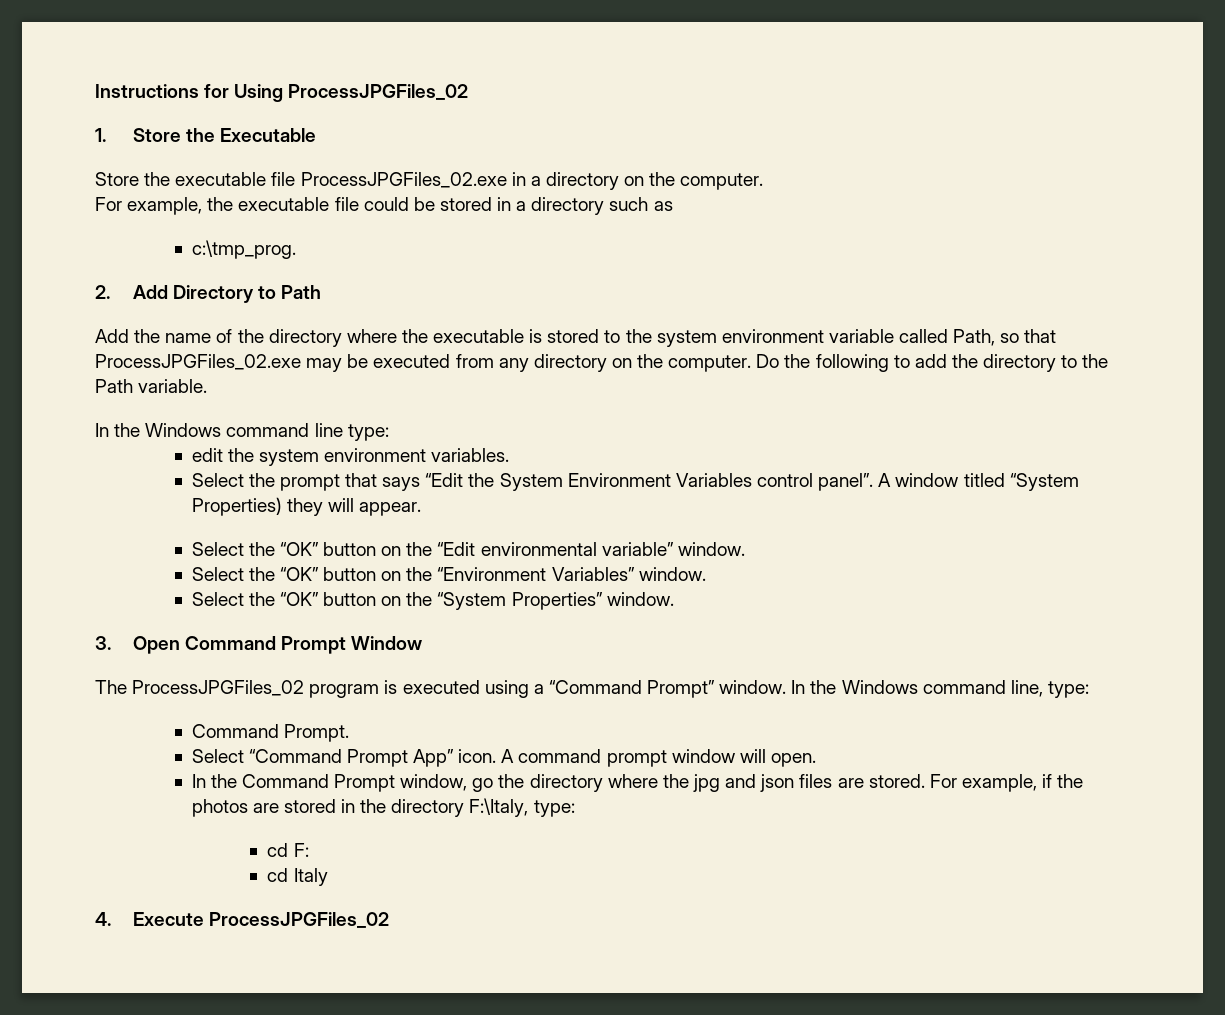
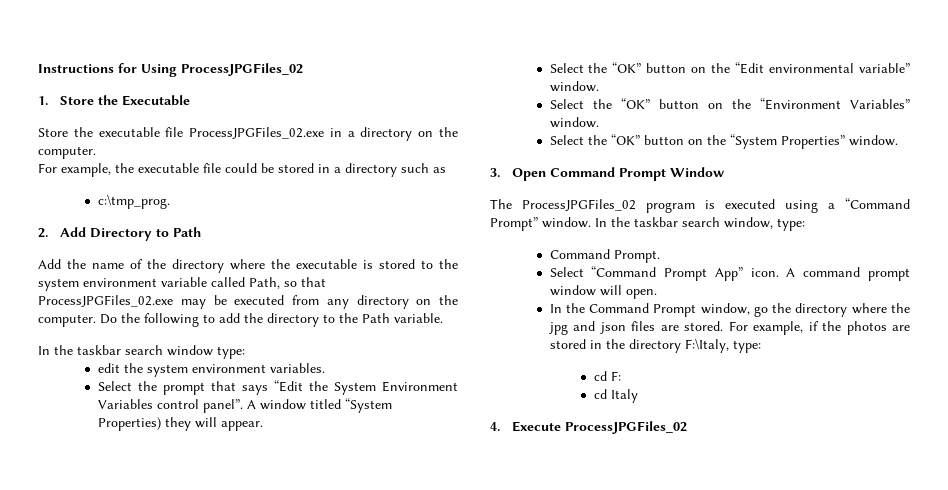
[145,423,343,437] Windows command line -> [77,345,213,356] taskbar search window
[841,680,1043,697] Windows command line, -> [634,217,773,229] taskbar search window,

